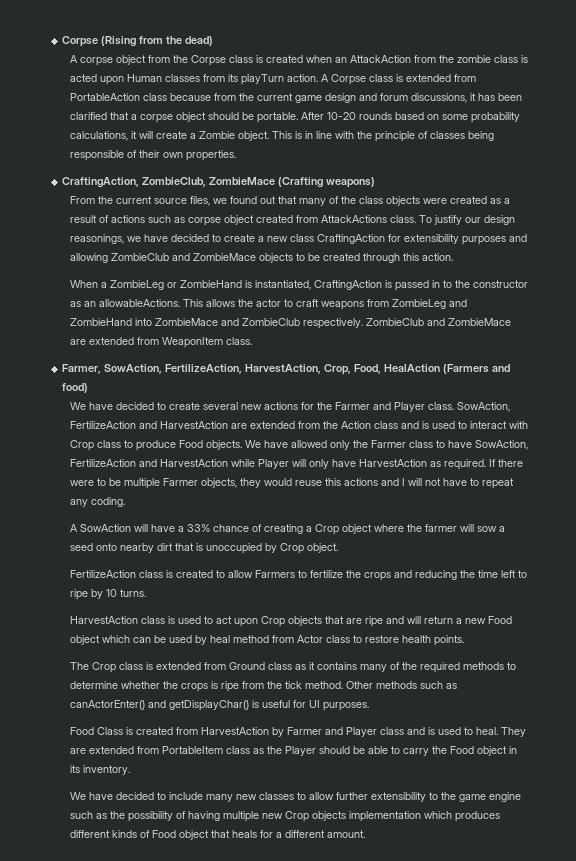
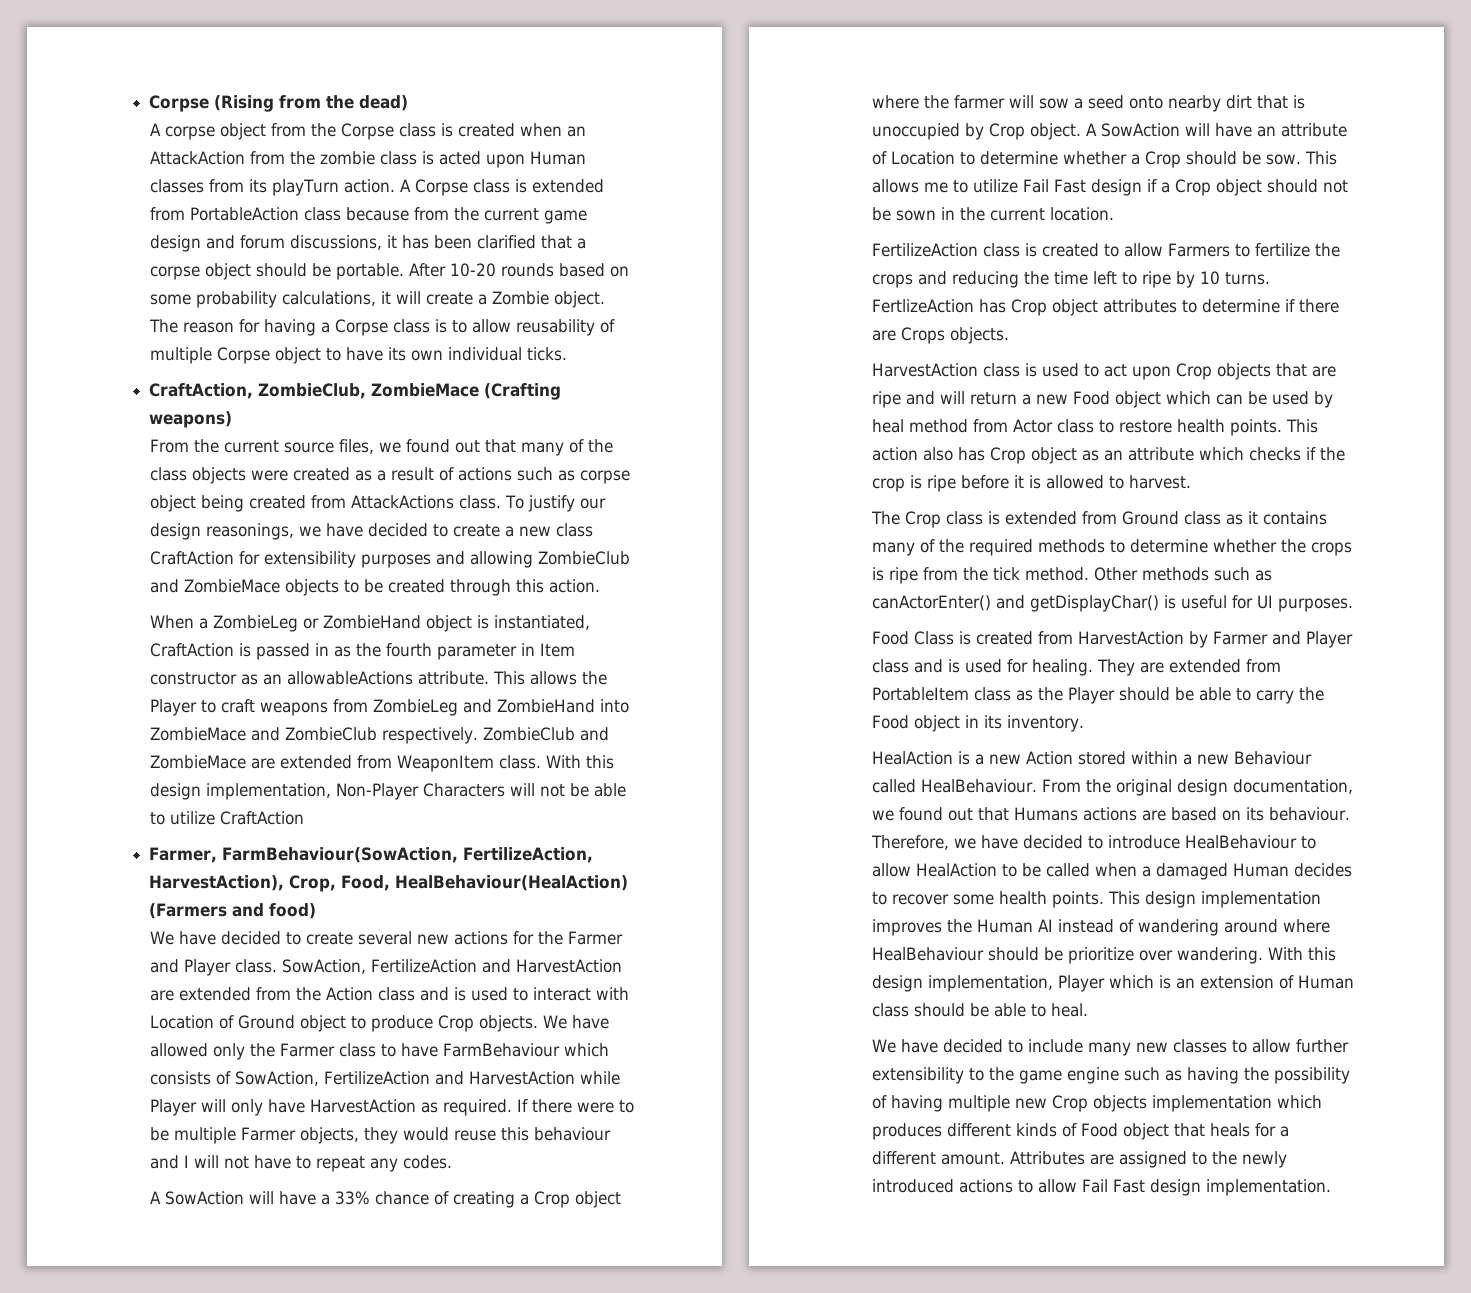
[272,131,495,142] [70,150,237,161] [61,177,139,188] This is in line with the principle of classes being responsible of their own properties. // CraftingAction, -> [148,319,615,336] [149,347,567,364] [149,383,254,399] The reason for having a Corpse class is to allow reusability of multiple Corpse object to have its own individual ticks. // CraftAction,
(255, 220) none -> [200,495,244,512] being
[317,234,386,244] CraftingAction -> [149,551,234,565] CraftAction
(243, 284) none -> [425,615,472,632] object
[314,280,383,290] CraftingAction -> [149,643,234,657] CraftAction
[443,280,471,288] to the -> [333,643,575,660] as the fourth parameter in Item
[99,299,181,307] allowableActions. -> [286,671,489,685] allowableActions attribute.
[256,299,282,307] actor -> [149,699,197,716] Player
[61,364,321,374] // Farmer, SowAction, FertilizeAction, HarvestAction, -> [545,755,614,769] [149,783,626,800] [149,811,304,825] [149,847,593,863] [149,875,285,891] With this design implementation, Non-Player Characters will not be able to utilize CraftAction // Farmer, FarmBehaviour(SowAction, FertilizeAction, HarvestAction),
[383,364,440,372] HealAction -> [395,875,629,891] HealBehaviour(HealAction)
[70,440,122,451] Crop class -> [149,1015,346,1032] Location of Ground object
[179,440,204,448] Food -> [437,1015,474,1032] Crop
(473, 444) none -> [442,1043,609,1057] [149,1071,231,1085] FarmBehaviour which consists of
[344,478,379,486] actions -> [533,1127,611,1141] behaviour
[91,497,126,507] coding. -> [402,1155,452,1169] codes.
(339, 548) none -> [1085,123,1347,137] [871,151,1337,168] [871,179,1348,196] [871,207,1114,221] A SowAction will have an attribute of Location to determine whether a Crop should be sow. This allows me to utilize Fail Fast design if a Crop object should not be sown in the current location.
(147, 593) none -> [871,299,1339,316] [871,327,1009,344] FertlizeAction has Crop object attributes to determine if there are Crops objects.
(465, 640) none -> [1285,419,1318,433] [871,447,1345,464] [871,475,1191,492] This action also has Crop object as an attribute which checks if the crop is ripe before it is allowed to harvest.
[464,727,499,735] to heal. -> [1006,659,1093,676] for healing.
(131, 770) none -> [871,751,1312,765] [871,779,1353,796] [871,807,1350,821] [870,835,1316,850] [871,863,1352,880] [871,891,1321,908] [871,919,1330,936] [871,947,1336,964] [871,975,1354,992] [871,1003,1088,1017] // HealAction is a new Action stored within a new Behaviour called HealBehaviour. From the original design documentation, we found out that Humans actions are based on its behaviour. Therefore, we have decided to introduce HealBehaviour to allow HealAction to be called when a damaged Human decides to recover some health points. This design implementation improves the Human AI instead of wandering around where HealBehaviour should be prioritize over wandering. With this design implementation, Player which is an extension of Human class should be able to heal.
(108, 816) none -> [1186,1067,1239,1084] having
(366, 834) none -> [1009,1151,1287,1168] [871,1179,1331,1196] Attributes are assigned to the newly introduced actions to allow Fail Fast design implementation.

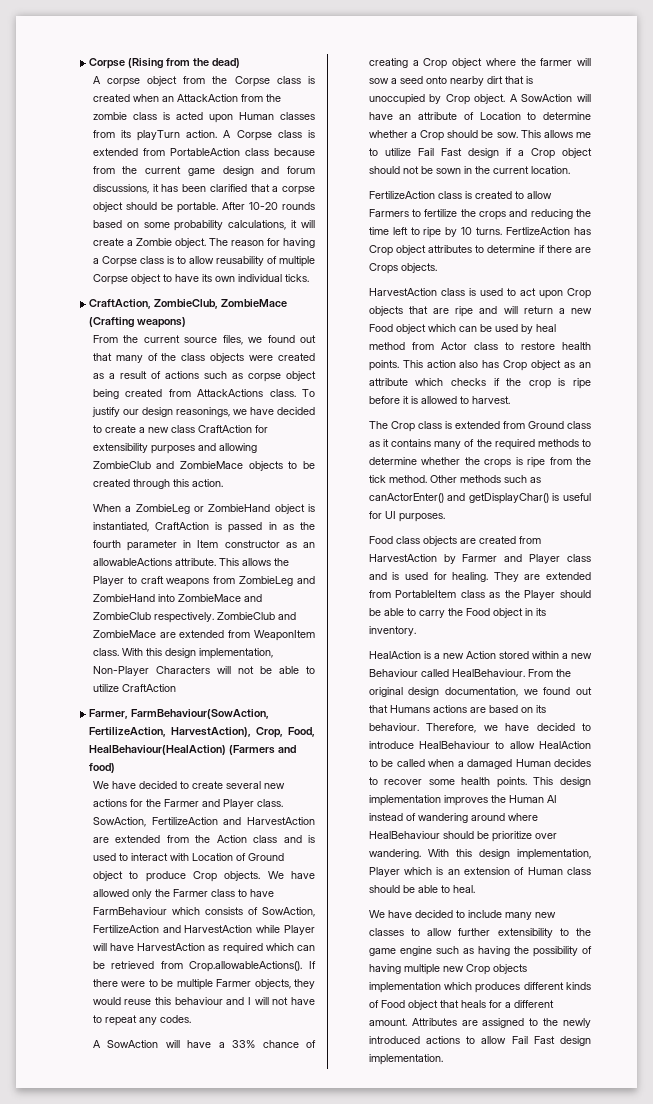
[230,1099,263,1116] only -> (107, 947) none
[442,1099,512,1116] required. -> [222,943,315,954] [92,961,303,972] required which can be retrieved from Crop.allowableActions().
[913,631,971,645] Class is -> [395,536,476,546] class objects are

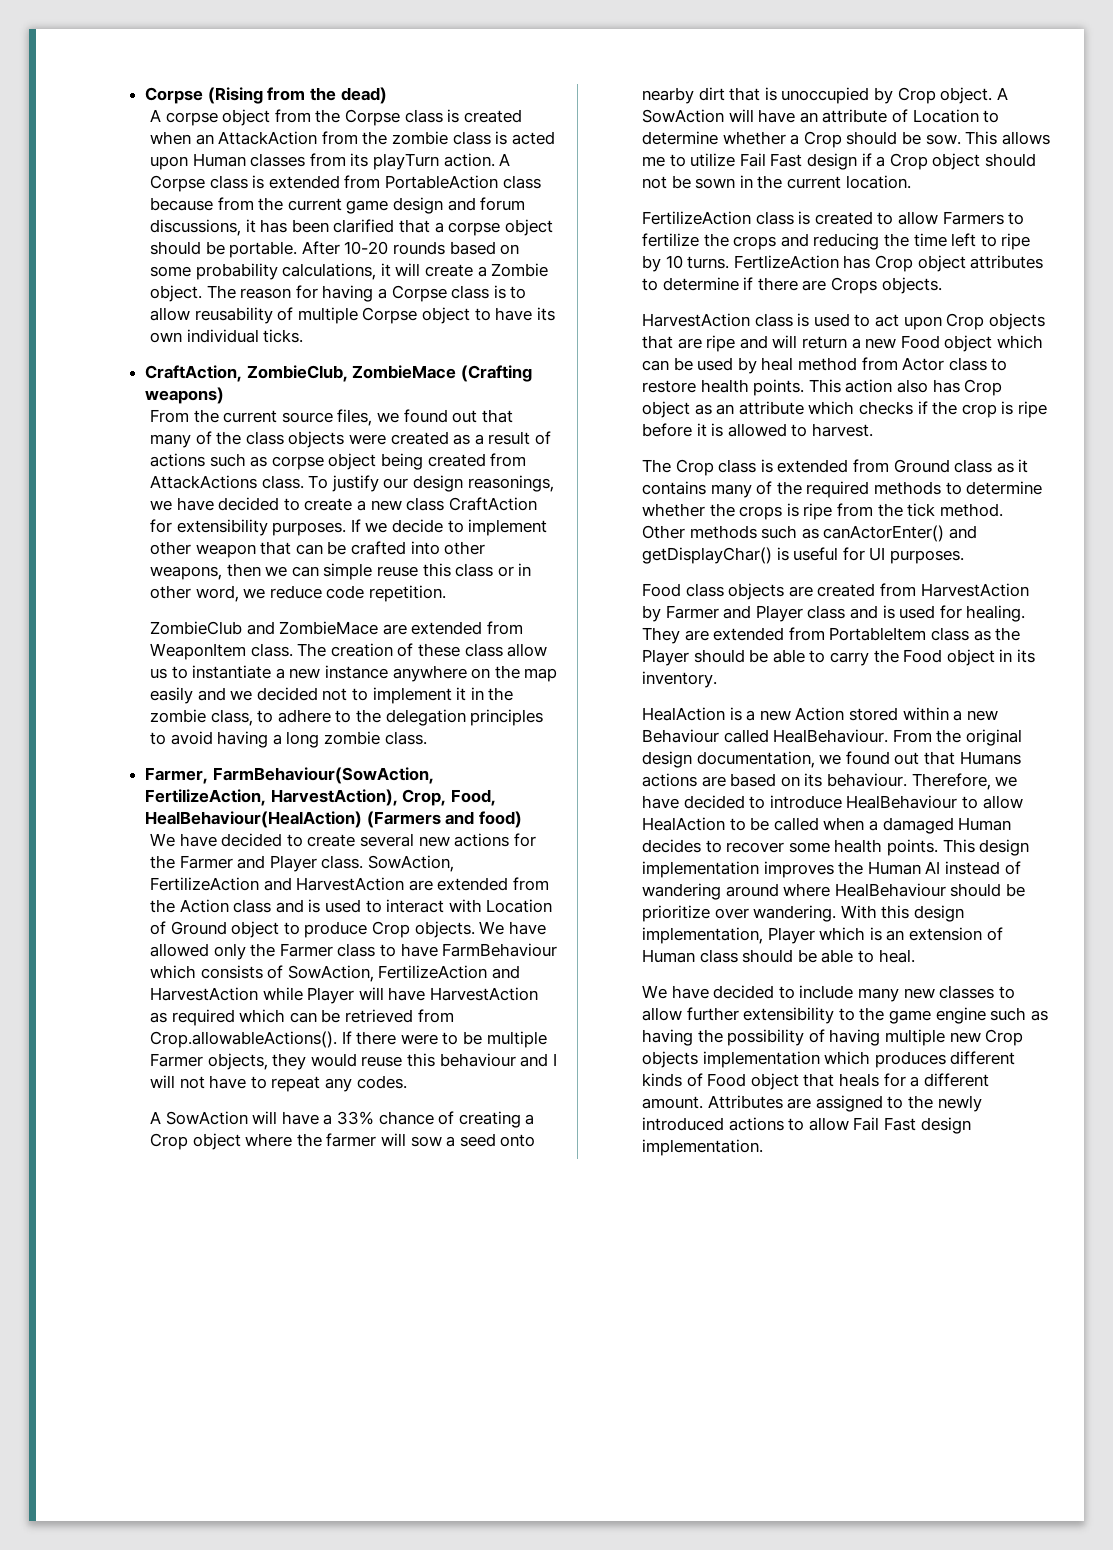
[150,443,257,454] [92,461,315,471] [92,479,223,489] [92,504,315,514] [92,522,315,533] [92,540,315,551] [92,558,289,566] [92,576,315,587] [92,594,262,602] [92,612,214,623] purposes and allowing ZombieClub and ZombieMace objects to be created through this action. // When a ZombieLeg or ZombieHand object is instantiated, CraftAction is passed in as the fourth parameter in Item constructor as an allowableActions attribute. This allows the Player to craft weapons from ZombieLeg and ZombieHand into ZombieMace and ZombieClub respectively. -> [272,519,548,536] [149,541,486,558] [149,563,532,580] [149,585,446,602] purposes. If we decide to implement other weapon that can be crafted into other weapons, then we can simple reuse this class or in other word, we reduce code repetition. //
[121,648,273,659] [92,666,315,676] [92,684,176,692] With this design implementation, Non-Player Characters will not be able to utilize CraftAction -> [297,643,548,657] [149,665,558,682] [149,687,514,704] [149,709,544,726] [149,731,427,748] The creation of these class allow us to instantiate a new instance anywhere on the map easily and we decided not to implement it in the zombie class, to adhere to the delegation principles to avoid having a long zombie class.

